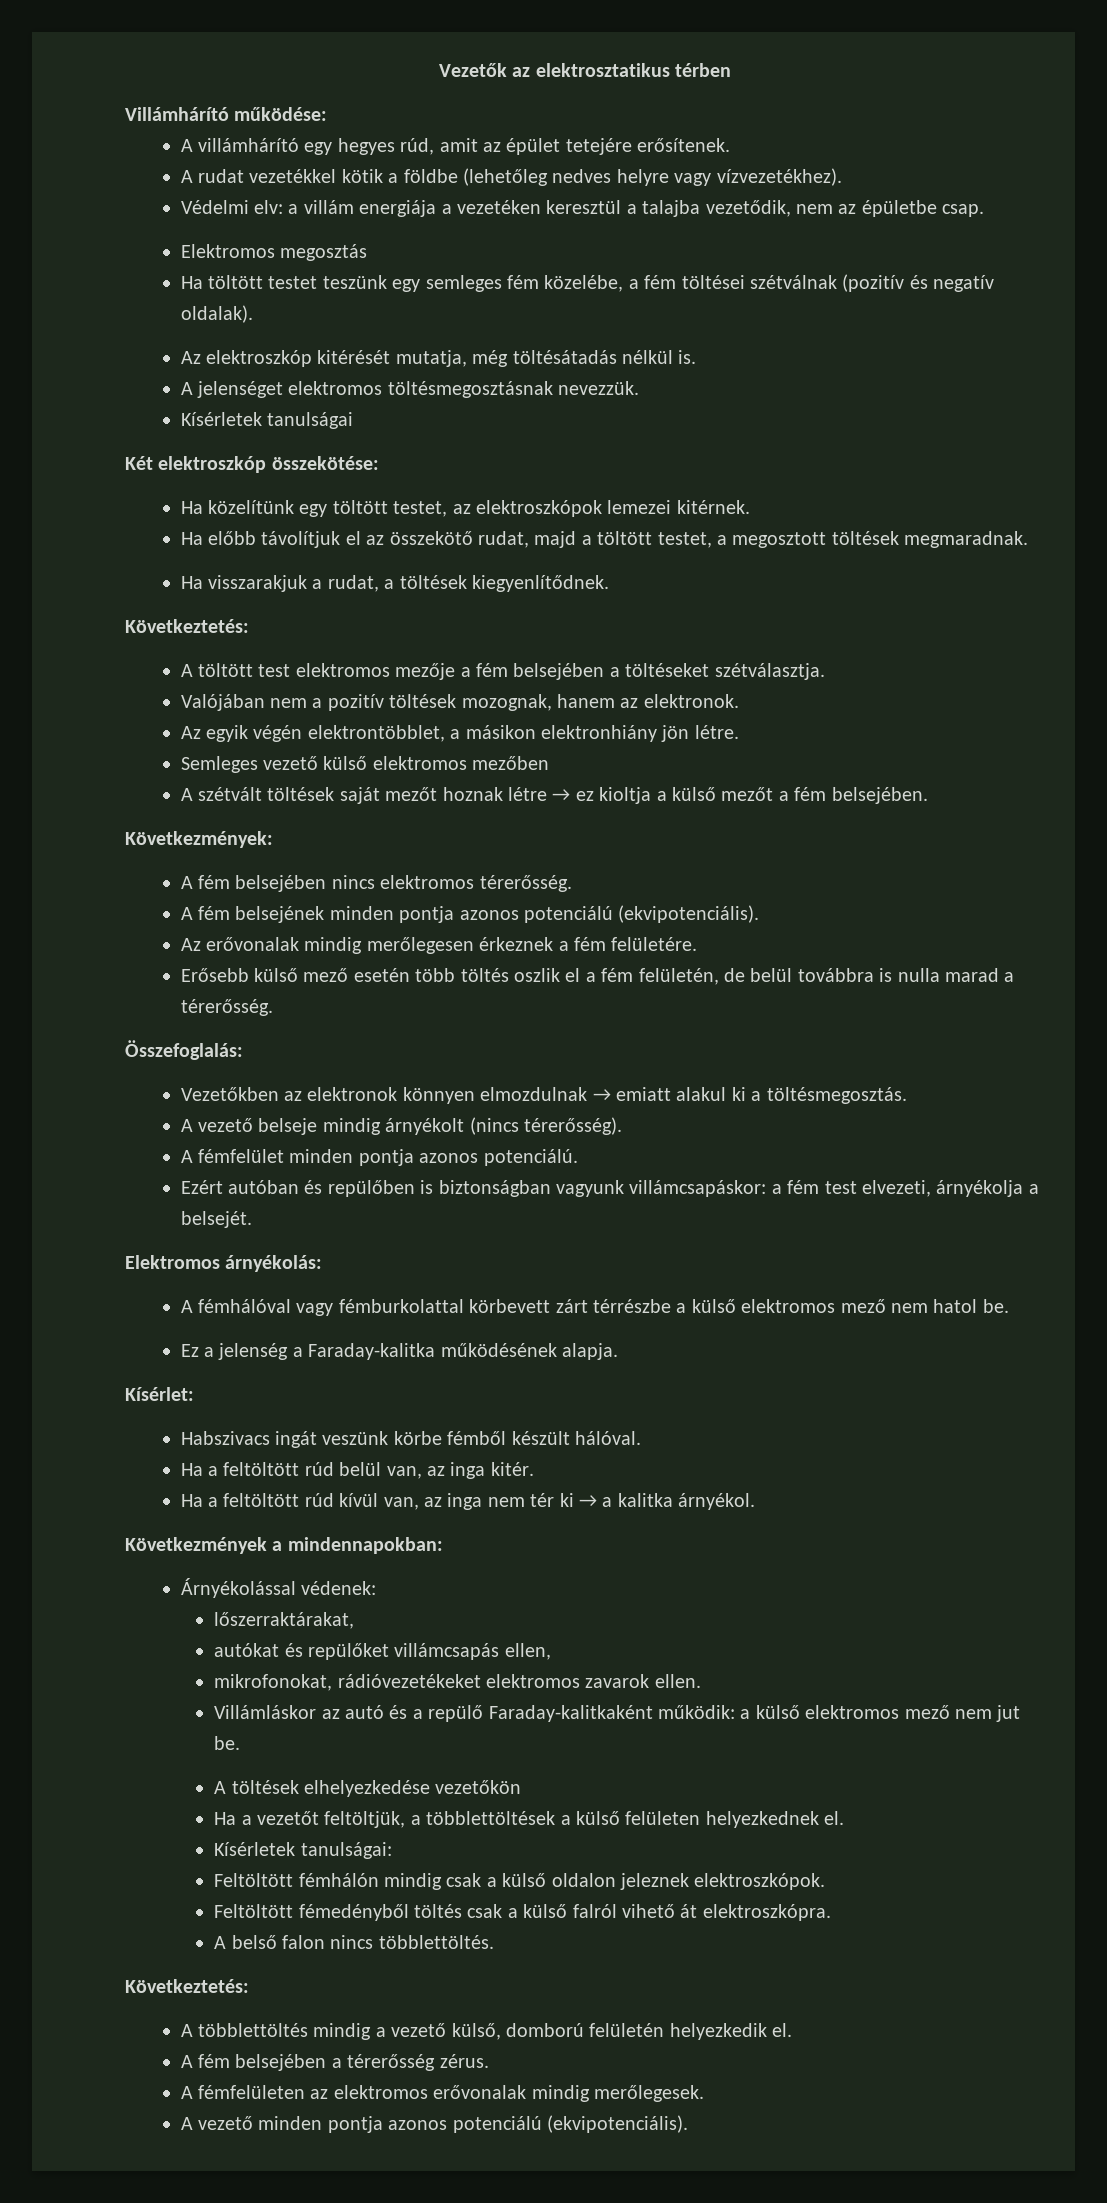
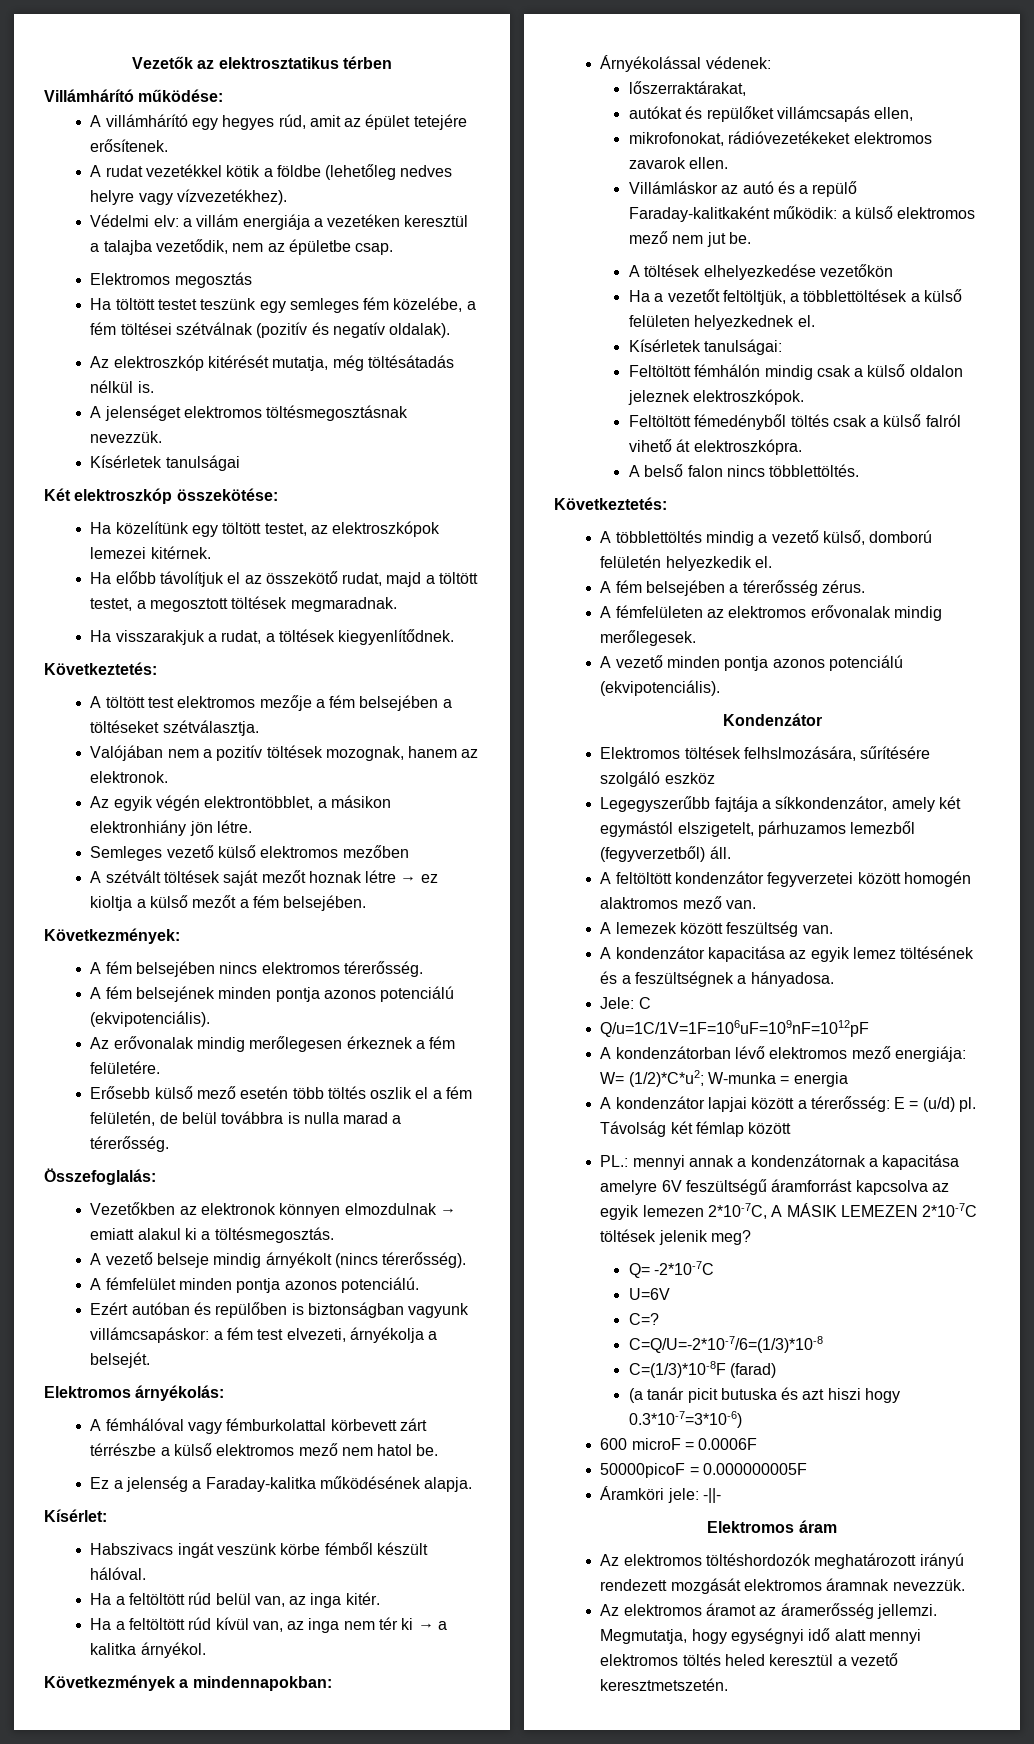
(688, 2124) none -> [722,713,822,726] [600,746,931,761] [600,771,715,787] [600,796,961,812] [600,821,916,837] [600,846,731,862] [600,871,971,887] [600,896,756,909] [600,921,833,937] [600,946,975,962] [600,971,834,987] [600,997,651,1009] [600,1020,870,1037] [600,1046,966,1062] [600,1070,848,1087] [600,1096,977,1112] [600,1121,792,1137] [600,1154,960,1170] [600,1179,949,1195] [600,1203,978,1220] [600,1229,751,1245] [628,1261,715,1278] [628,1288,670,1300] [628,1313,659,1325] [628,1336,823,1353] [628,1361,777,1378] [628,1387,901,1403] [628,1411,742,1428] [600,1438,758,1450] [600,1463,807,1478] [600,1486,721,1503] [707,1520,837,1533] [600,1553,964,1569] [600,1578,965,1594] [600,1603,937,1619] [600,1628,921,1644] [600,1653,898,1666] [600,1678,729,1691] // Kondenzátor // Elektromos töltések felhslmozására, sűrítésére szolgáló eszköz // Legegyszerűbb fajtája a síkkondenzátor, amely két egymástól elszigetelt, párhuzamos lemezből (fegyverzetből) áll. // A feltöltött kondenzátor fegyverzetei között homogén alaktromos mező van. // A lemezek között feszültség van. // A kondenzátor kapacitása az egyik lemez töltésének és a feszültségnek a hányadosa. // Jele: C // Q/u=1C/1V=1F=106uF=109nF=1012pF // A kondenzátorban lévő elektromos mező energiája: W= (1/2)*C*u2; W-munka = energia // A kondenzátor lapjai között a térerősség: E = (u/d) pl. Távolság két fémlap között // PL.: mennyi annak a kondenzátornak a kapacitása amelyre 6V feszültségű áramforrást kapcsolva az egyik lemezen 2*10-7C, A MÁSIK LEMEZEN 2*10-7C töltések jelenik meg? // Q= -2*10-7C // U=6V // C=? // C=Q/U=-2*10-7/6=(1/3)*10-8 // C=(1/3)*10-8F (farad) // (a tanár picit butuska és azt hiszi hogy 0.3*10-7=3*10-6) // 600 microF = 0.0006F // 50000picoF = 0.000000005F // Áramköri jele: -||- // Elektromos áram // Az elektromos töltéshordozók meghatározott irányú rendezett mozgását elektromos áramnak nevezzük. // Az elektromos áramot az áramerősség jellemzi. Megmutatja, hogy egységnyi idő alatt mennyi elektromos töltés heled keresztül a vezető keresztmetszetén.

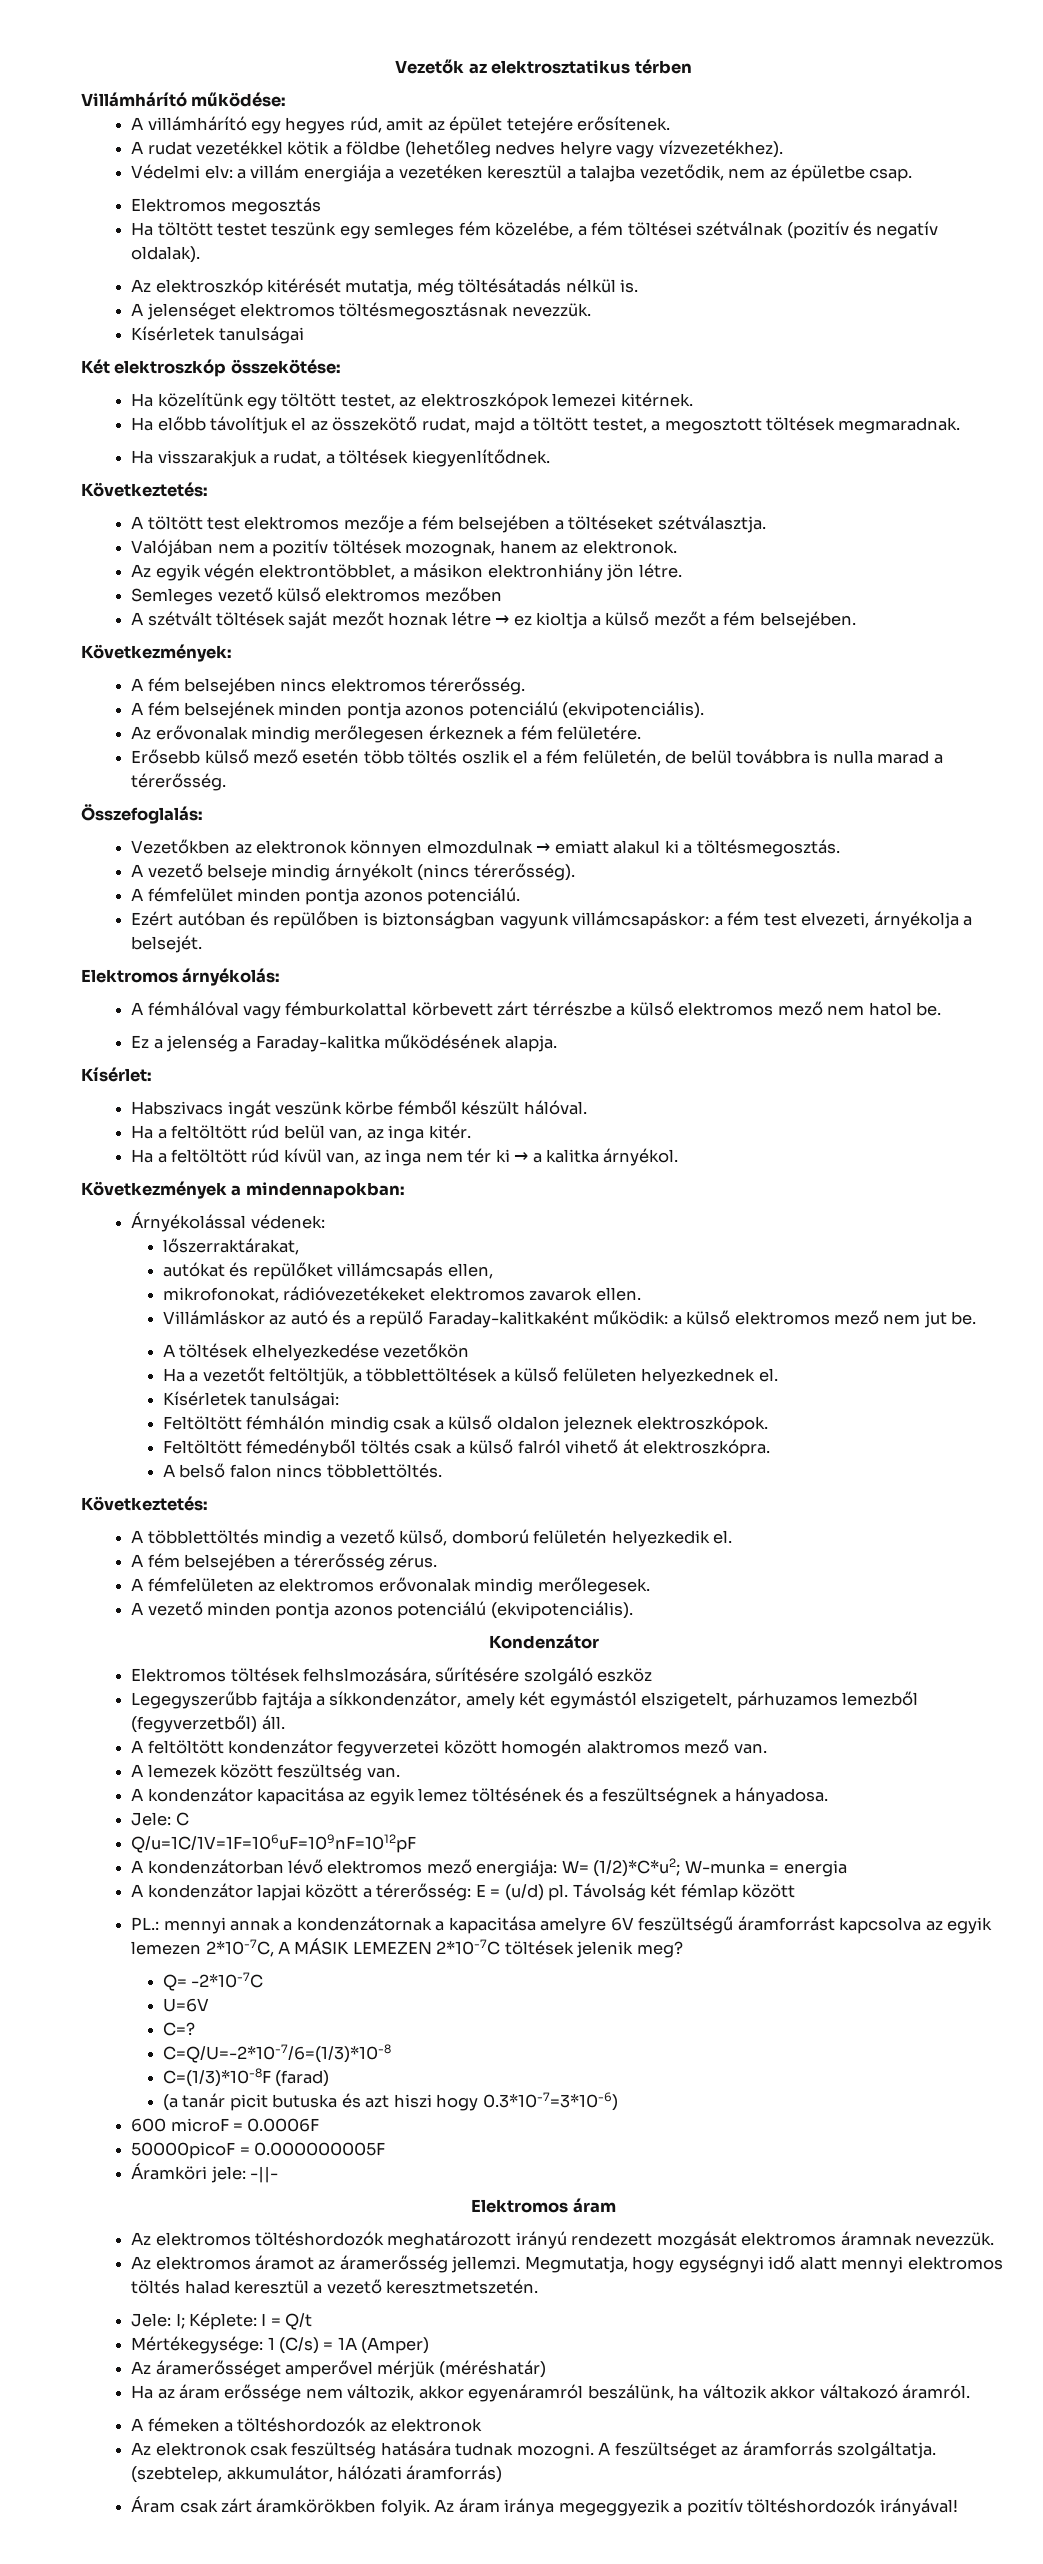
[724,1654,765,1666] heled -> [184,2280,230,2294] halad
(729, 1684) none -> [131,2312,313,2330] [131,2336,430,2354] [131,2360,546,2378] [131,2384,970,2402] [131,2417,483,2432] [131,2441,937,2459] [131,2465,503,2483] [131,2496,958,2516] // Jele: I; Képlete: I = Q/t // Mértékegysége: 1 (C/s) = 1A (Amper) // Az áramerősséget amperővel mérjük (méréshatár) // Ha az áram erőssége nem változik, akkor egyenáramról beszálünk, ha változik akkor váltakozó áramról. // A fémeken a töltéshordozók az elektronok // Az elektronok csak feszültség hatására tudnak mozogni. A feszültséget az áramforrás szolgáltatja. (szebtelep, akkumulátor, hálózati áramforrás) // Áram csak zárt áramkörökben folyik. Az áram iránya megeggyezik a pozitív töltéshordozók irányával!

